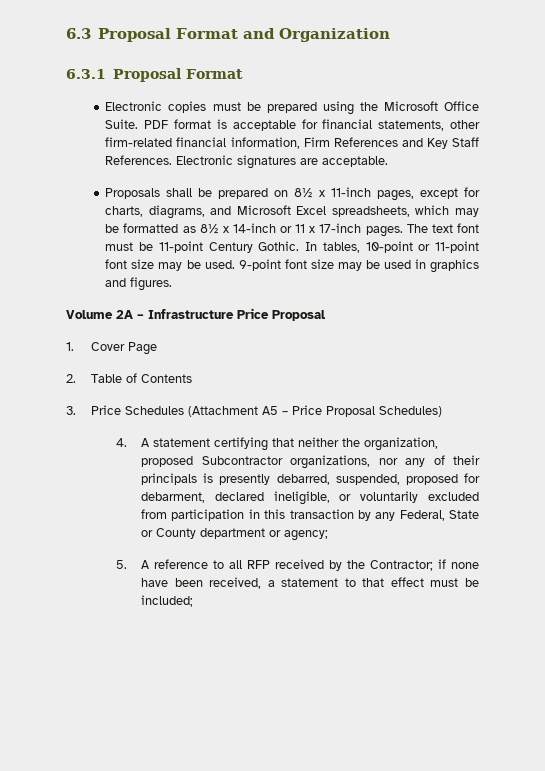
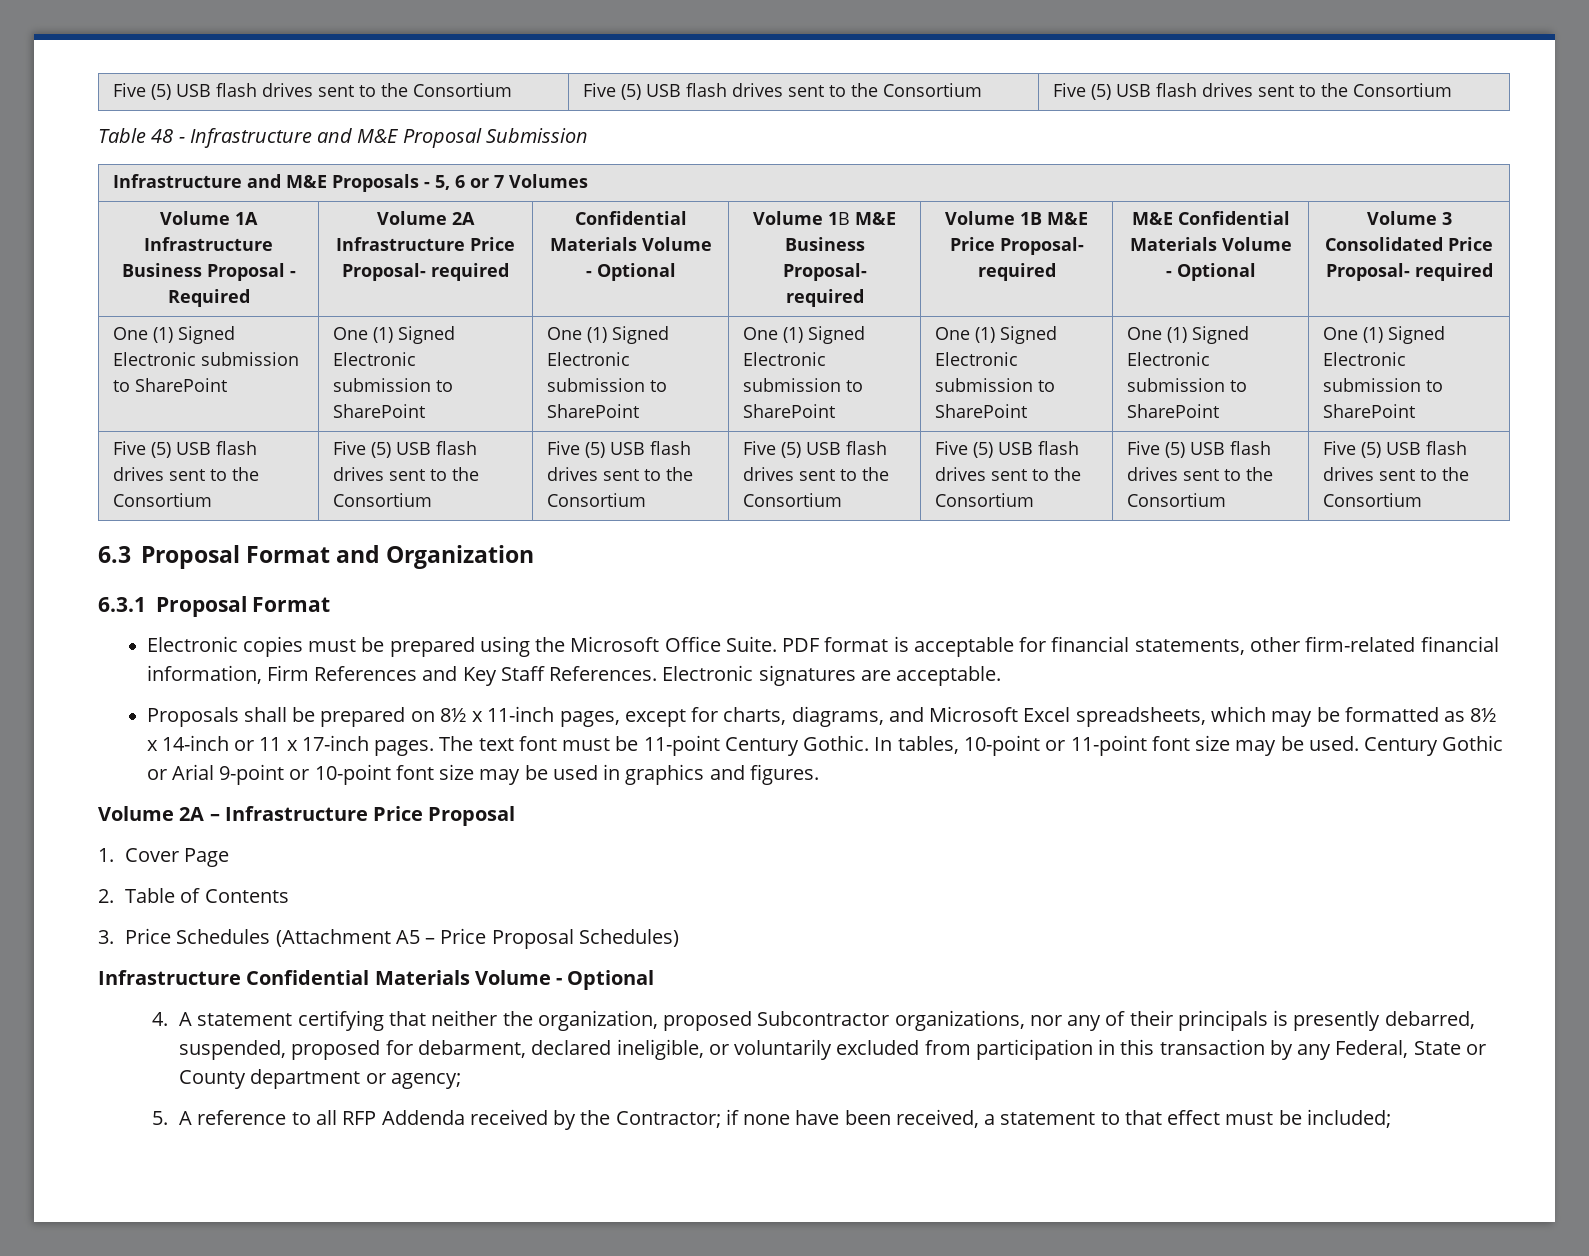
(66, 33) none -> [112,83,512,100] [582,83,982,100] [1052,83,1452,100] [98,128,588,148] [112,174,588,192] [160,211,258,225] [144,237,273,251] [121,263,296,281] [167,289,250,307] [377,211,475,225] [336,237,515,251] [342,263,509,281] [574,211,687,225] [549,237,712,251] [585,263,676,281] [753,211,896,225] [784,237,865,251] [782,263,867,281] [785,289,864,307] [945,211,1088,225] [949,237,1084,255] [977,263,1056,281] [1131,211,1290,225] [1129,237,1292,251] [1165,263,1256,281] [1366,211,1452,225] [1325,237,1493,251] [1325,263,1493,281] [112,326,235,344] [112,352,299,366] [112,378,227,392] [332,326,455,344] [332,352,416,366] [332,378,453,392] [332,404,425,418] [546,326,669,344] [546,352,630,366] [546,378,667,392] [546,404,639,418] [742,326,865,344] [742,352,826,366] [742,378,863,392] [742,404,835,418] [934,326,1057,344] [934,352,1018,366] [934,378,1055,392] [934,404,1027,418] [1126,326,1249,344] [1126,352,1210,366] [1126,378,1247,392] [1126,404,1219,418] [1322,326,1445,344] [1322,352,1406,366] [1322,378,1443,392] [1322,404,1415,418] [112,441,257,458] [112,467,259,481] [112,493,212,507] [332,441,477,458] [332,467,479,481] [332,493,432,507] [546,441,691,458] [546,467,693,481] [546,493,646,507] [742,441,887,458] [742,467,889,481] [742,493,842,507] [934,441,1079,458] [934,467,1081,481] [934,493,1034,507] [1126,441,1271,458] [1126,467,1273,481] [1126,493,1226,507] [1322,441,1467,458] [1322,467,1469,481] [1322,493,1422,507] Five (5) USB flash drives sent to the Consortium | Five (5) USB flash drives sent to the Consortium | Five (5) USB flash drives sent to the Consortium // Table 48 - Infrastructure and M&E Proposal Submission // Infrastructure and M&E Proposals - 5, 6 or 7 Volumes // Volume 1A Infrastructure Business Proposal - Required | Volume 2A Infrastructure Price Proposal- required | Confidential Materials Volume - Optional | Volume 1B M&E Business Proposal- required | Volume 1B M&E Price Proposal- required | M&E Confidential Materials Volume - Optional | Volume 3 Consolidated Price Proposal- required // One (1) Signed Electronic submission to SharePoint | One (1) Signed Electronic submission to SharePoint | One (1) Signed Electronic submission to SharePoint | One (1) Signed Electronic submission to SharePoint | One (1) Signed Electronic submission to SharePoint | One (1) Signed Electronic submission to SharePoint | One (1) Signed Electronic submission to SharePoint // Five (5) USB flash drives sent to the Consortium | Five (5) USB flash drives sent to the Consortium | Five (5) USB flash drives sent to the Consortium | Five (5) USB flash drives sent to the Consortium | Five (5) USB flash drives sent to the Consortium | Five (5) USB flash drives sent to the Consortium | Five (5) USB flash drives sent to the Consortium //
[238,259,281,271] 9-point -> [1364,735,1504,756] [146,764,391,785] Century Gothic or Arial 9-point or 10-point
(443, 411) none -> [98,970,655,990] // Infrastructure Confidential Materials Volume - Optional
(271, 564) none -> [381,1110,465,1125] Addenda

